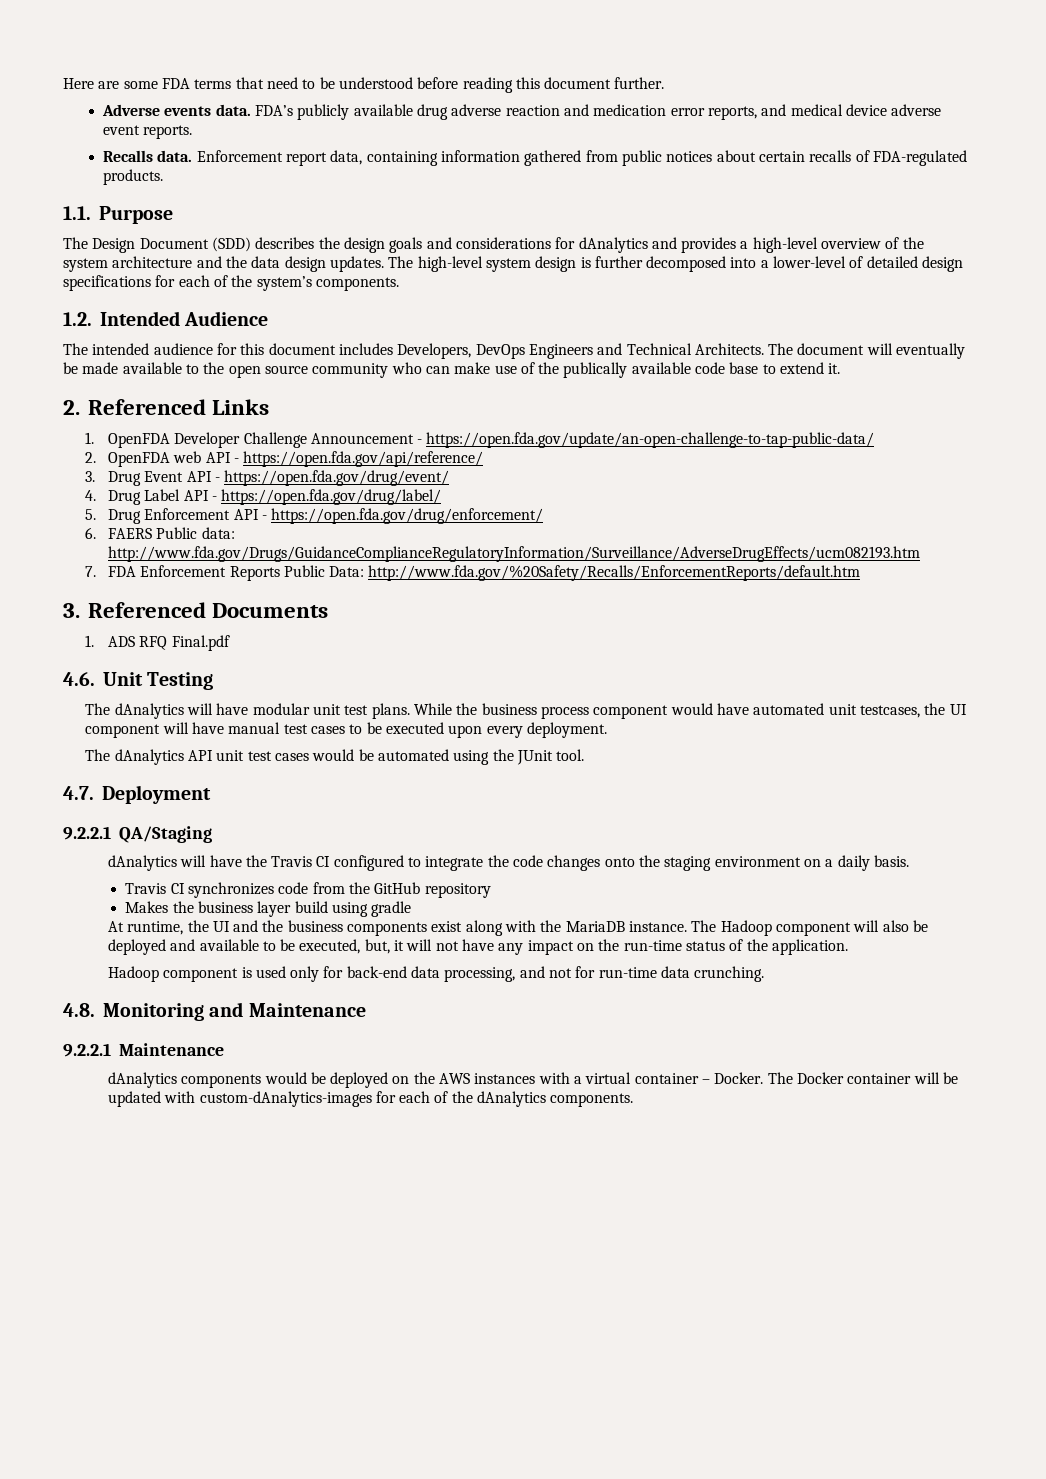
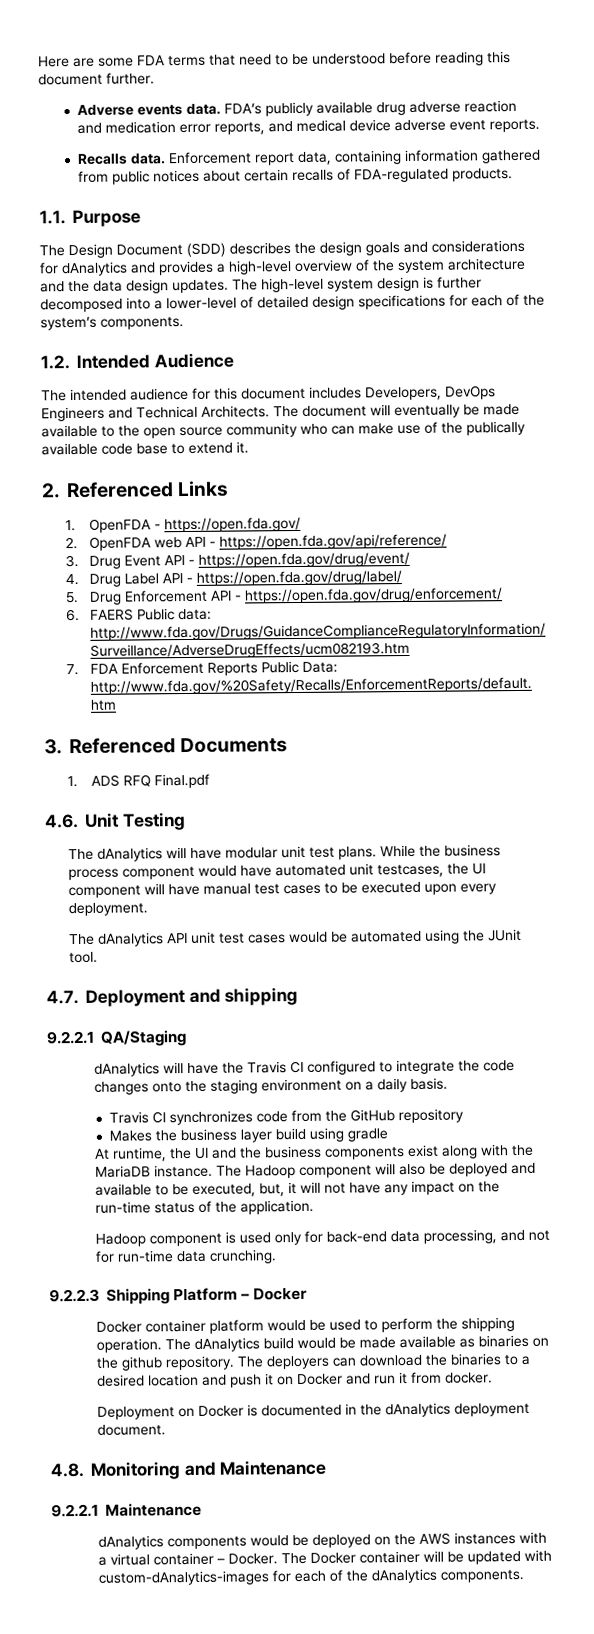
[174,432,875,448] Developer Challenge Announcement - https://open.fda.gov/update/an-open-challenge-to-tap-public-data/ -> [153,516,301,533] - https://open.fda.gov/
(211, 794) none -> [188,986,299,1006] and shipping
(765, 974) none -> [49,1287,307,1305] [95,1317,515,1334] [95,1334,549,1353] [95,1353,530,1371] [96,1371,493,1388] [96,1402,530,1420] [96,1424,166,1436] // 9.2.2.3 Shipping Platform – Docker // Docker container platform would be used to perform the shipping operation. The dAnalytics build would be made available as binaries on the github repository. The deployers can download the binaries to a desired location and push it on Docker and run it from docker. // Deployment on Docker is documented in the dAnalytics deployment document.

